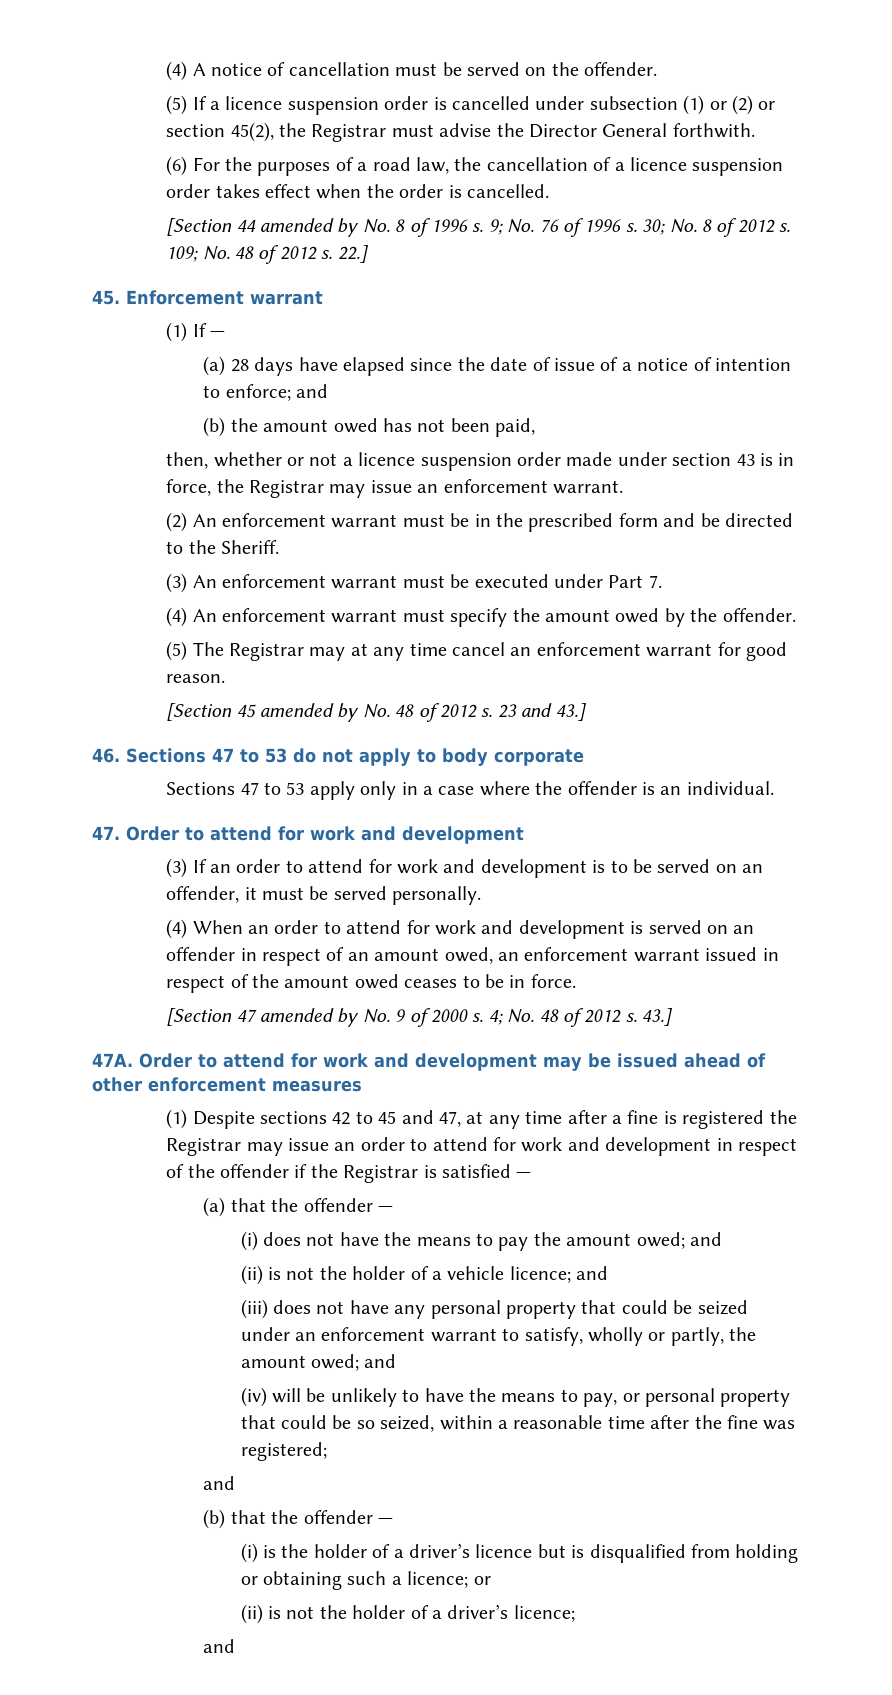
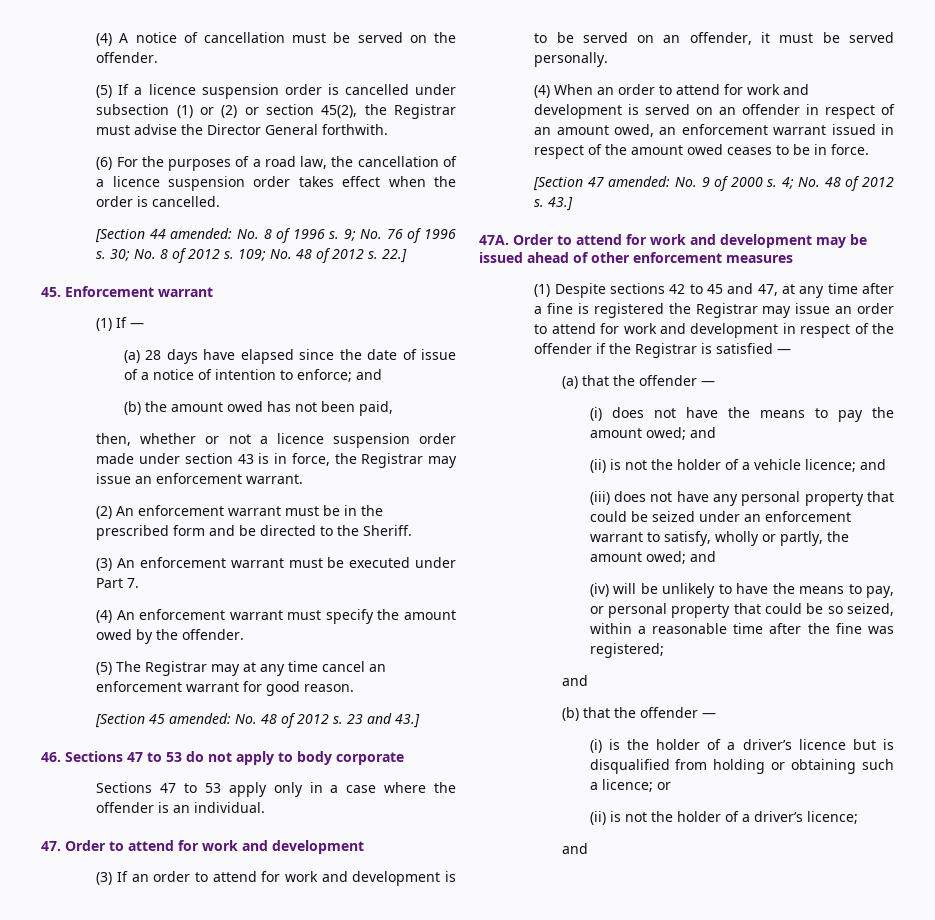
[260,218,360,237] amended by -> [170,228,233,239] amended:
[260,703,360,722] amended by -> [169,713,232,724] amended:
[260,1008,360,1027] amended by -> [608,176,671,187] amended:

